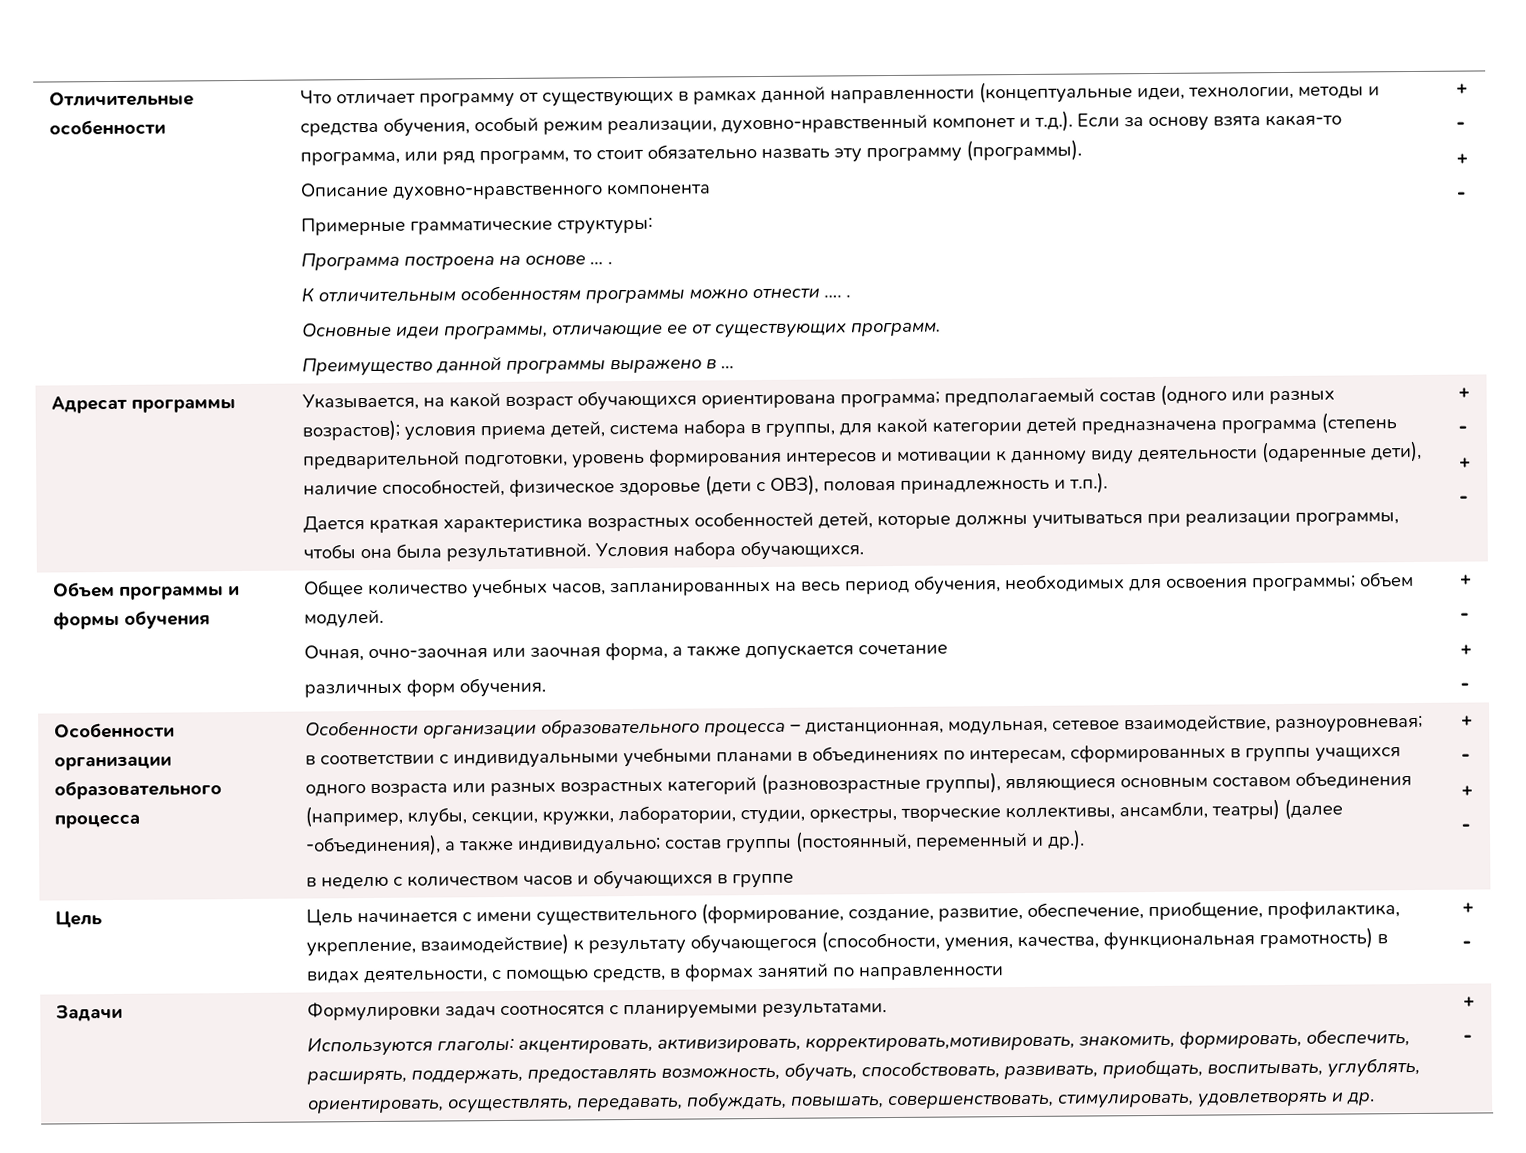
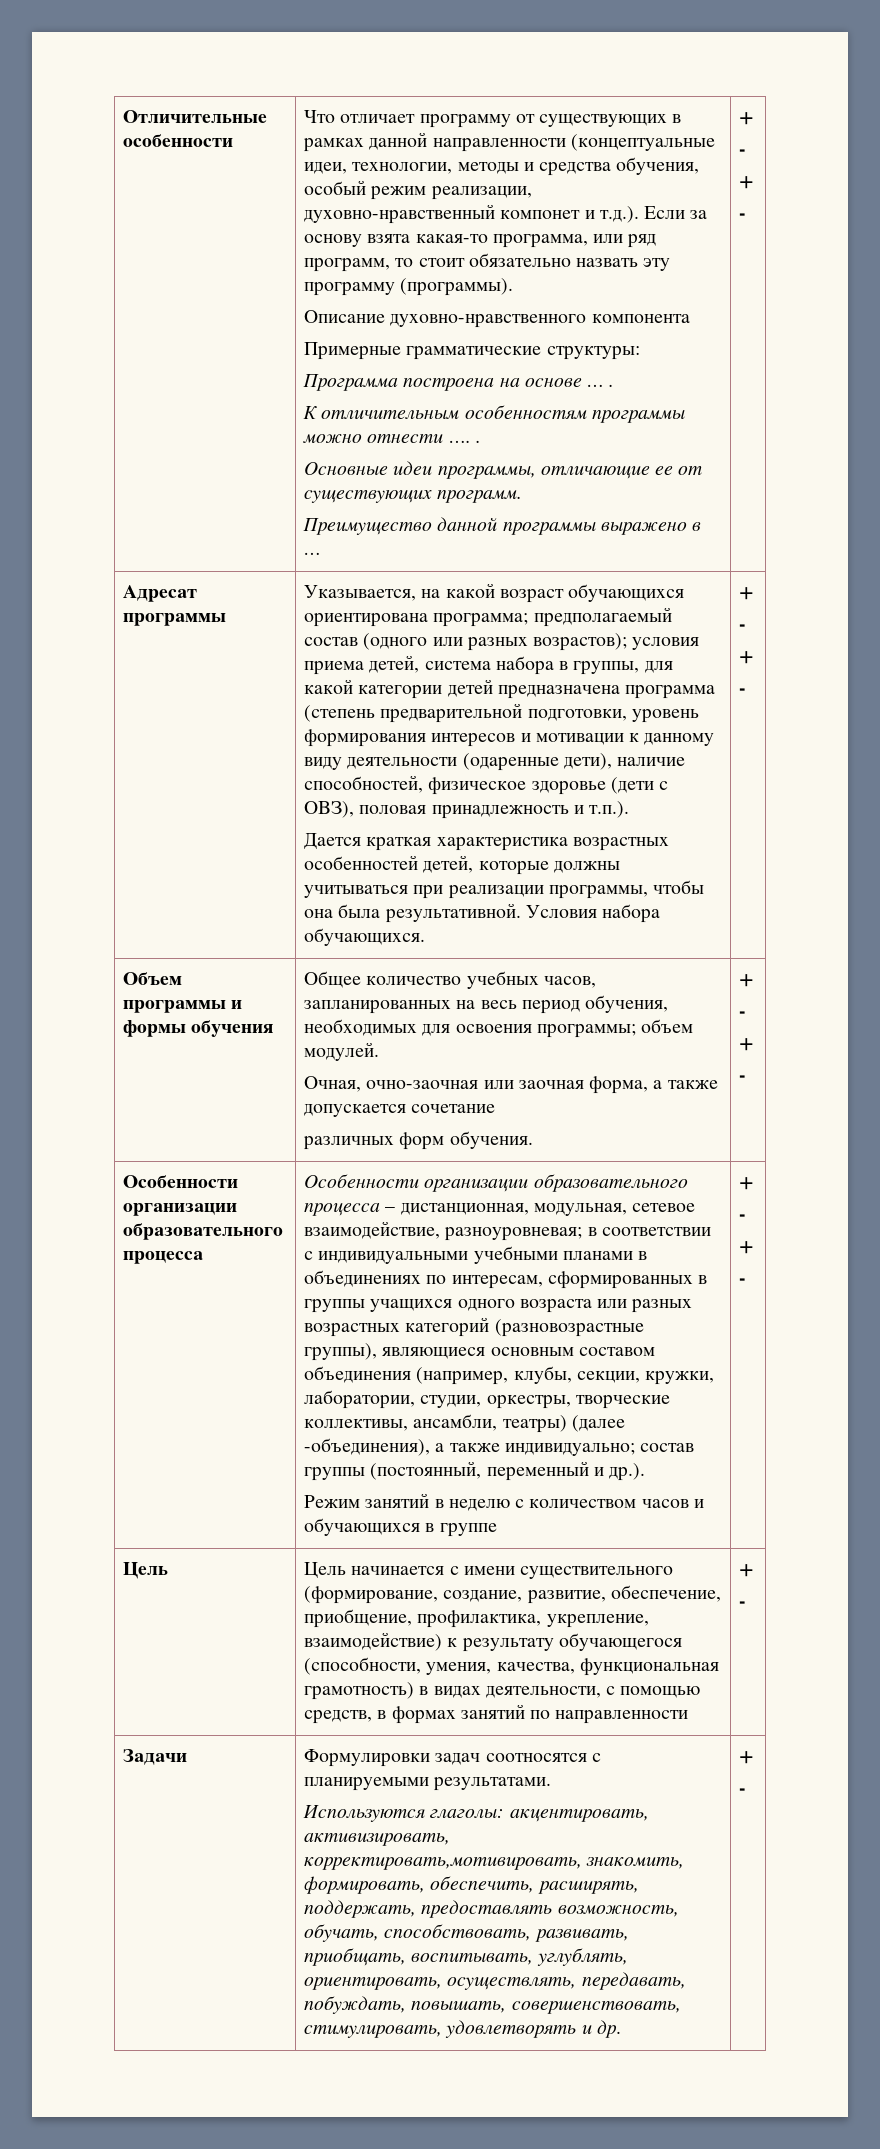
(1085, 840) none -> [304,1493,430,1508] Режим занятий

